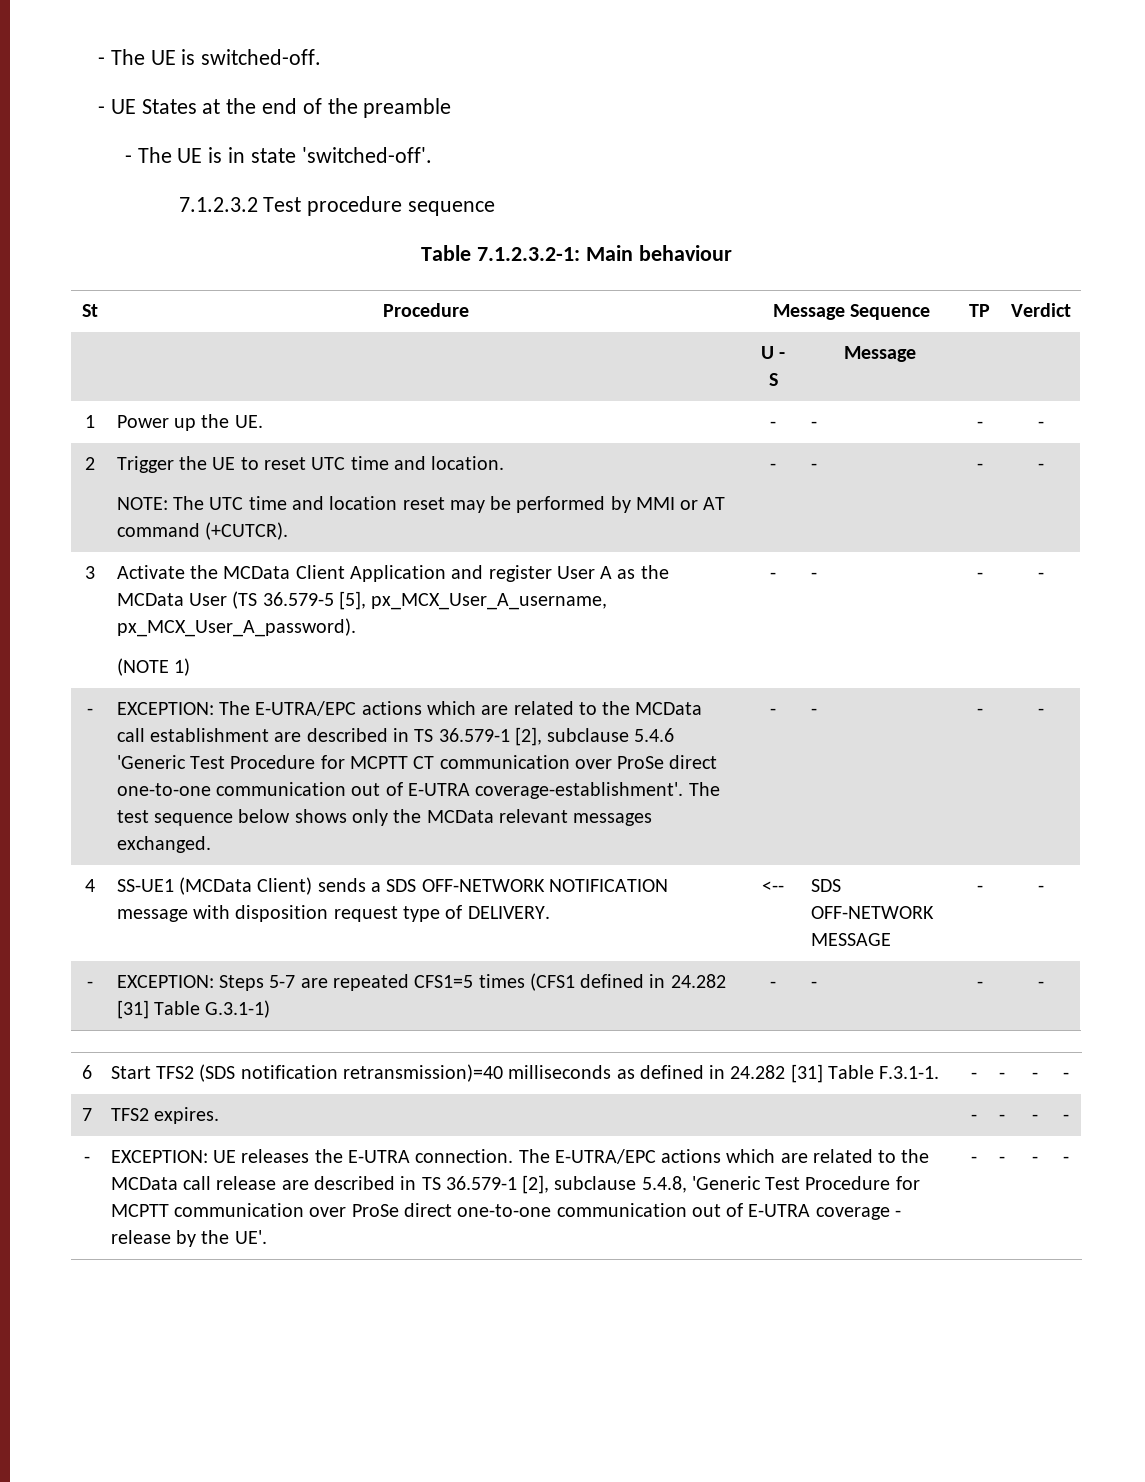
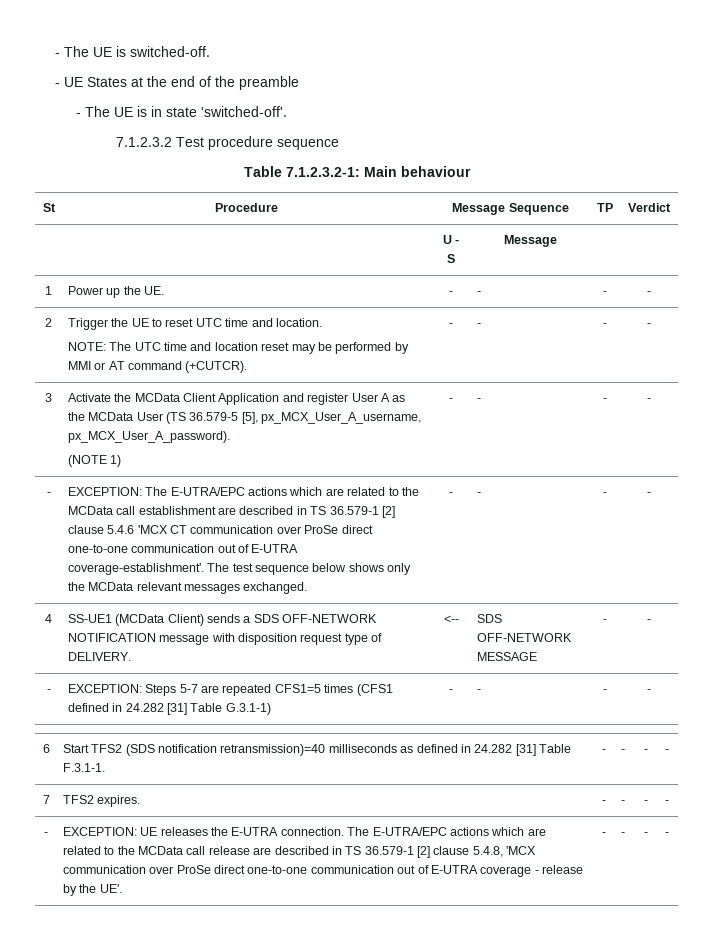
[514,727,675,746] [116,755,408,769] [2], subclause 5.4.6 'Generic Test Procedure for MCPTT -> [381,506,395,518] [67,525,168,534] [2] clause 5.4.6 'MCX
[522,1175,920,1194] [110,1204,169,1217] [2], subclause 5.4.8, 'Generic Test Procedure for MCPTT -> [417,846,537,858] [2] clause 5.4.8, 'MCX

